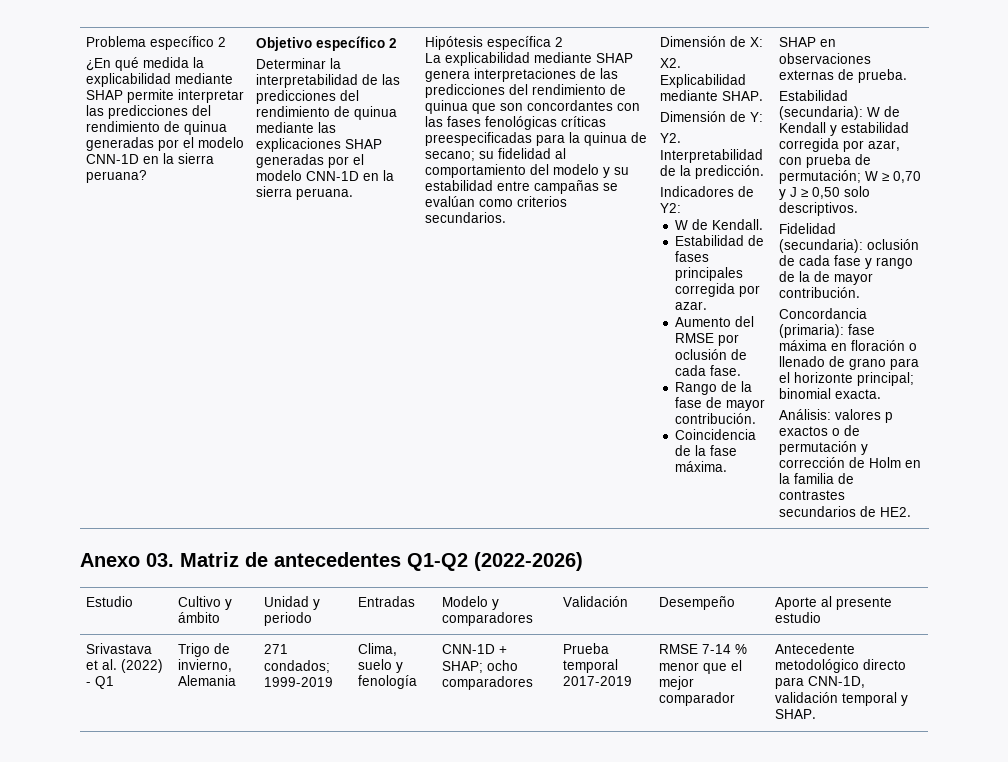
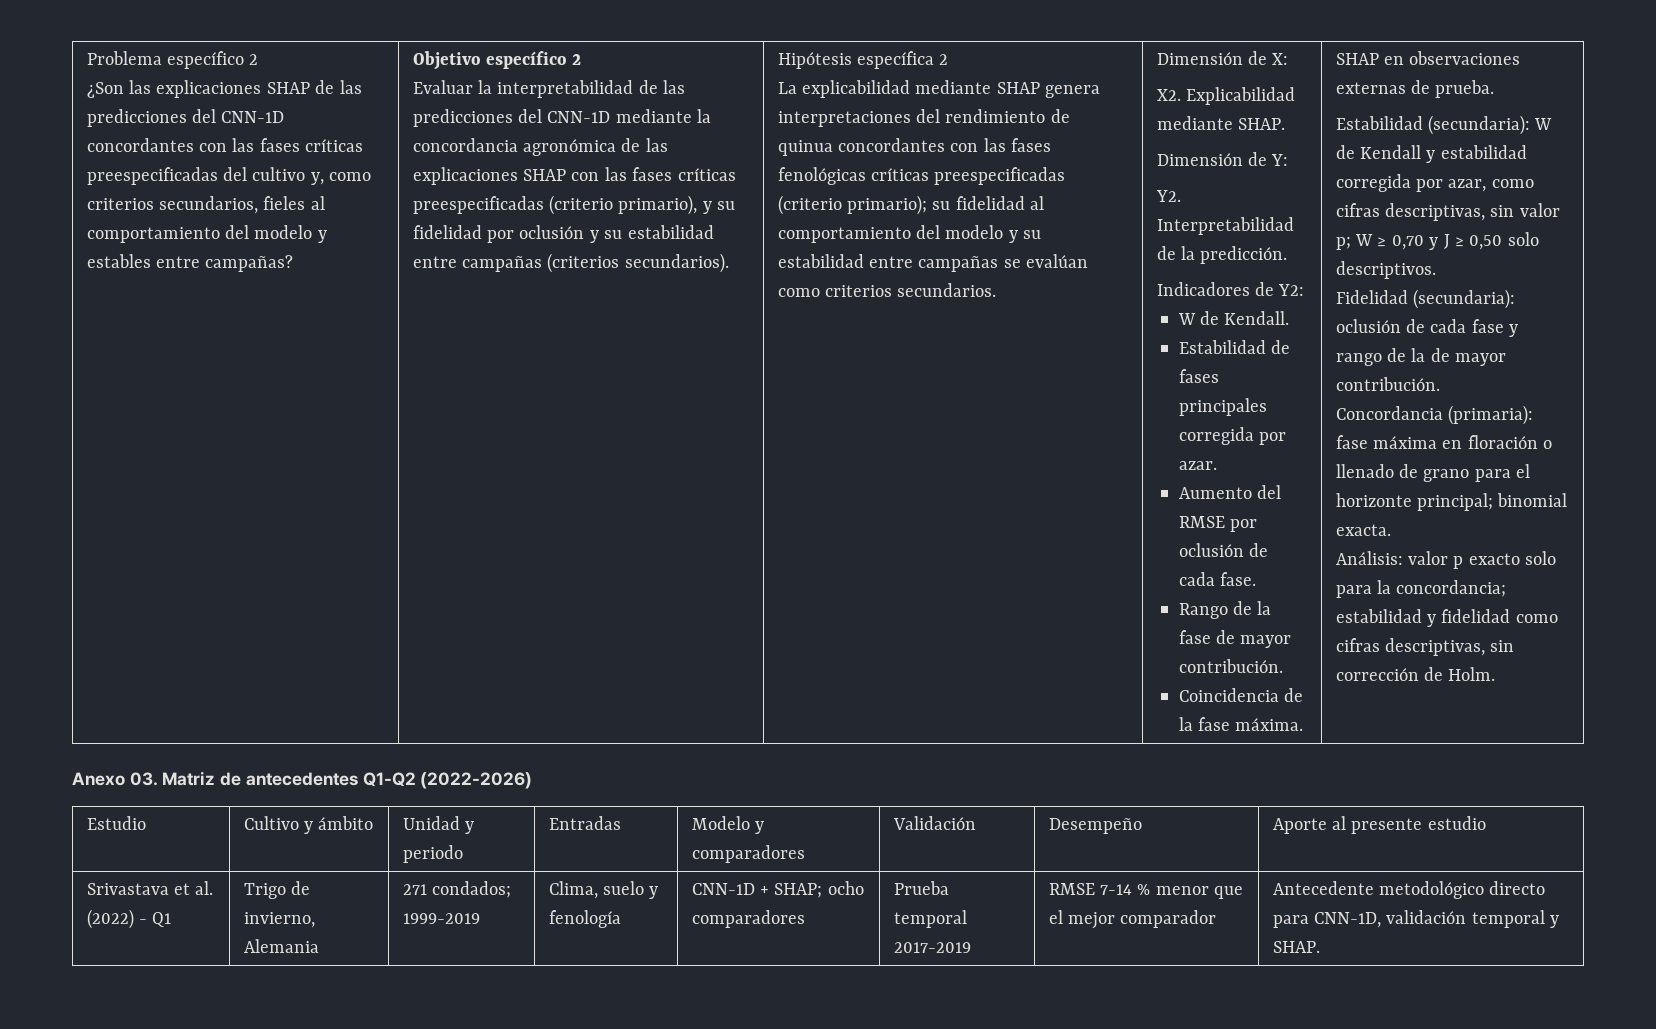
[86,57,205,71] [86,73,234,87] [86,89,245,103] [86,105,212,119] [86,121,228,135] [86,137,245,151] [86,153,215,164] [86,170,148,183] ¿En qué medida la explicabilidad mediante SHAP permite interpretar las predicciones del rendimiento de quinua generadas por el modelo CNN-1D en la sierra peruana? -> [86,80,362,98] [86,109,285,127] [86,138,364,152] [86,167,372,185] [86,196,325,214] [86,225,327,243] [86,254,294,272] ¿Son las explicaciones SHAP de las predicciones del CNN-1D concordantes con las fases críticas preespecificadas del cultivo y, como criterios secundarios, fieles al comportamiento del modelo y estables entre campañas?
[256,58,327,69] Determinar -> [412,80,473,94] Evaluar
[256,106,398,120] [256,122,337,133] [256,138,383,152] [256,154,365,168] [256,170,395,181] [256,186,354,200] rendimiento de quinua mediante las explicaciones SHAP generadas por el modelo CNN-1D en la sierra peruana. -> [547,109,712,123] [412,138,668,156] [412,167,736,185] [412,195,736,215] [412,225,714,243] [412,253,729,273] CNN-1D mediante la concordancia agronómica de las explicaciones SHAP con las fases críticas preespecificadas (criterio primario), y su fidelidad por oclusión y su estabilidad entre campañas (criterios secundarios).
[580,68,619,79] [425,84,627,98] [425,100,524,114] de las predicciones del rendimiento de quinua que son -> [915,109,1070,123] [777,140,833,156] del rendimiento de quinua
[536,132,648,146] [425,151,476,161] para la quinua de secano; -> [777,195,927,215] (criterio primario);
[779,154,872,168] [779,170,862,184] con prueba de permutación; -> [1491,179,1534,188] [1335,203,1560,221] [1335,237,1351,250] como cifras descriptivas, sin valor p;
[835,409,894,423] [779,425,861,436] [779,441,869,455] [779,457,922,468] [779,473,855,484] [779,490,846,500] [779,506,912,517] valores p exactos o de permutación y corrección de Holm en la familia de contrastes secundarios de HE2. -> [1407,551,1557,569] [1335,580,1507,598] [1335,609,1558,627] [1335,638,1515,656] [1335,667,1496,681] valor p exacto solo para la concordancia; estabilidad y fidelidad como cifras descriptivas, sin corrección de Holm.

